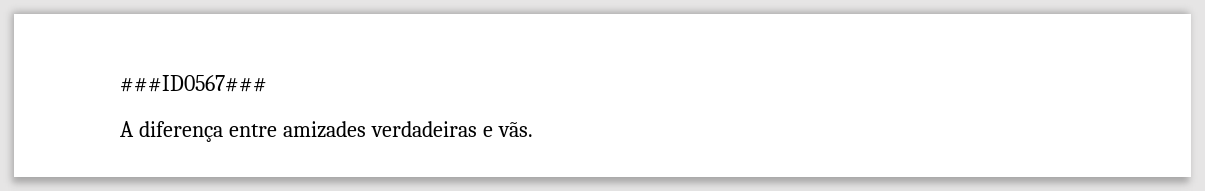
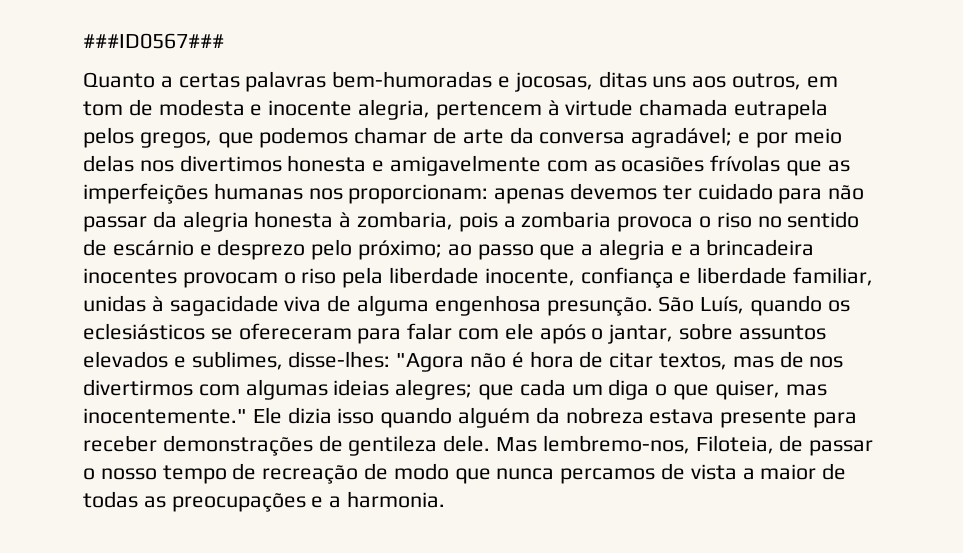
[120,121,533,142] A diferença entre amizades verdadeiras e vãs. -> [83,71,838,92] [83,99,829,120] [83,127,842,148] [83,155,850,176] [83,183,865,204] [83,211,860,232] [83,239,815,260] [83,267,874,288] [83,295,850,316] [83,323,826,344] [83,351,844,372] [83,379,827,400] [83,407,858,428] [83,435,874,456] [83,463,847,484] [83,491,446,512] Quanto a certas palavras bem-humoradas e jocosas, ditas uns aos outros, em tom de modesta e inocente alegria, pertencem à virtude chamada eutrapela pelos gregos, que podemos chamar de arte da conversa agradável; e por meio delas nos divertimos honesta e amigavelmente com as ocasiões frívolas que as imperfeições humanas nos proporcionam: apenas devemos ter cuidado para não passar da alegria honesta à zombaria, pois a zombaria provoca o riso no sentido de escárnio e desprezo pelo próximo; ao passo que a alegria e a brincadeira inocentes provocam o riso pela liberdade inocente, confiança e liberdade familiar, unidas à sagacidade viva de alguma engenhosa presunção. São Luís, quando os eclesiásticos se ofereceram para falar com ele após o jantar, sobre assuntos elevados e sublimes, disse-lhes: "Agora não é hora de citar textos, mas de nos divertirmos com algumas ideias alegres; que cada um diga o que quiser, mas inocentemente." Ele dizia isso quando alguém da nobreza estava presente para receber demonstrações de gentileza dele. Mas lembremo-nos, Filoteia, de passar o nosso tempo de recreação de modo que nunca percamos de vista a maior de todas as preocupações e a harmonia.

